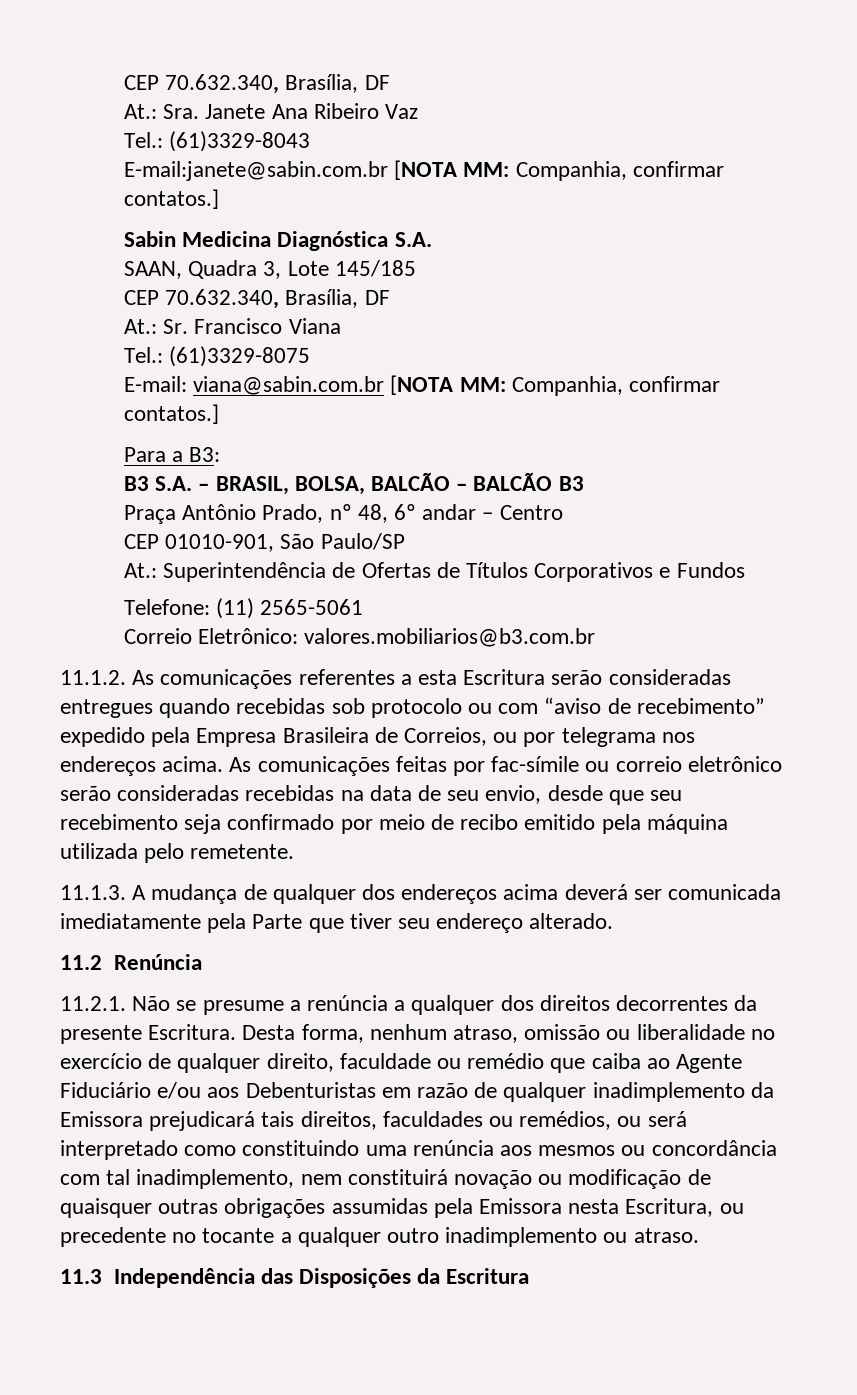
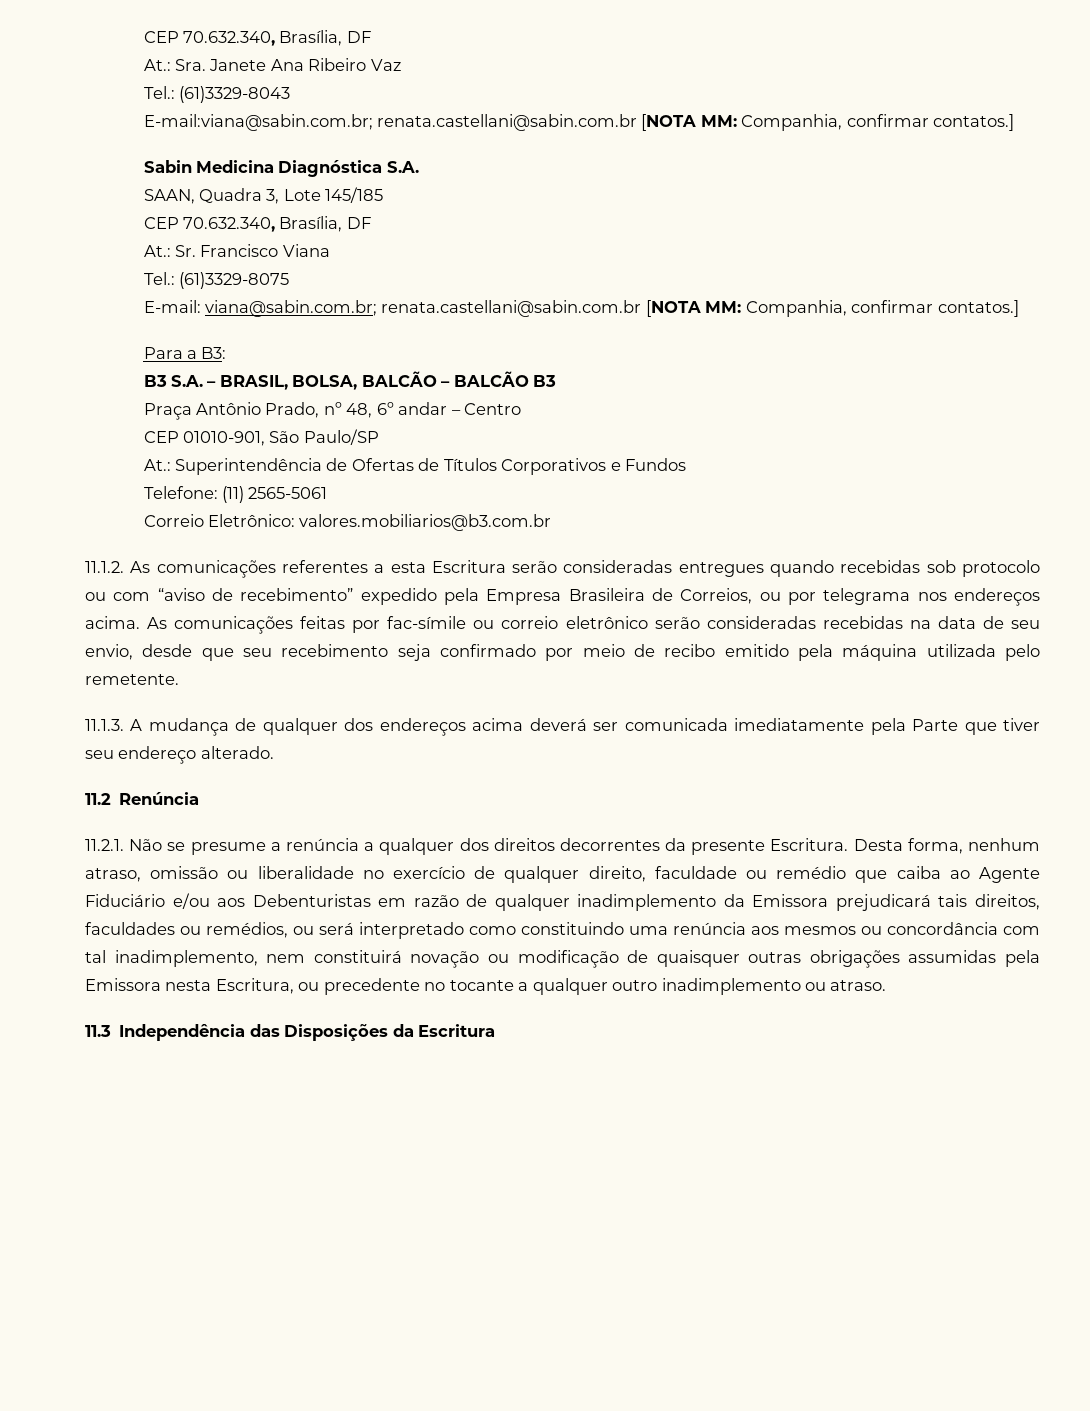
[124,161,389,181] E-mail:janete@sabin.com.br -> [143,114,637,131] E-mail:viana@sabin.com.br; renata.castellani@sabin.com.br
[193,376,385,395] viana@sabin.com.br -> [204,300,642,317] viana@sabin.com.br; renata.castellani@sabin.com.br

